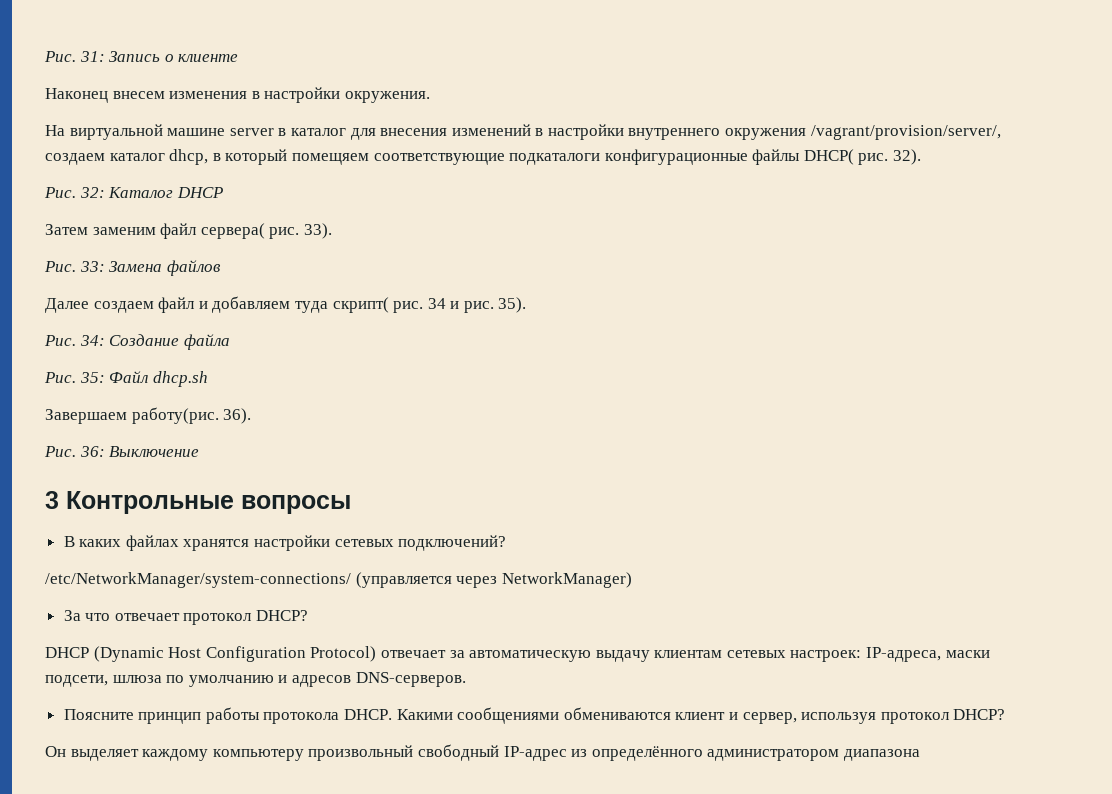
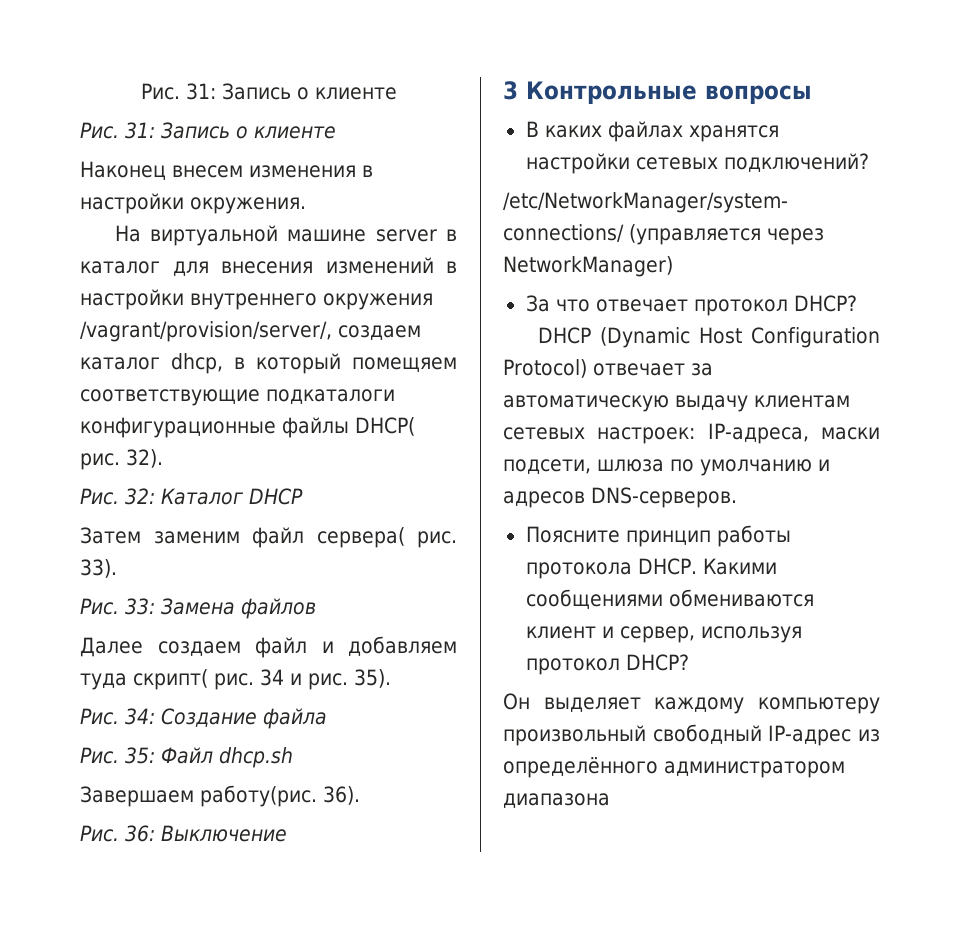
[44,51,239,62] Рис. 31: Запись о клиенте -> [140,83,397,100] [80,122,336,139] Рис. 31: Запись о клиенте // Рис. 31: Запись о клиенте

